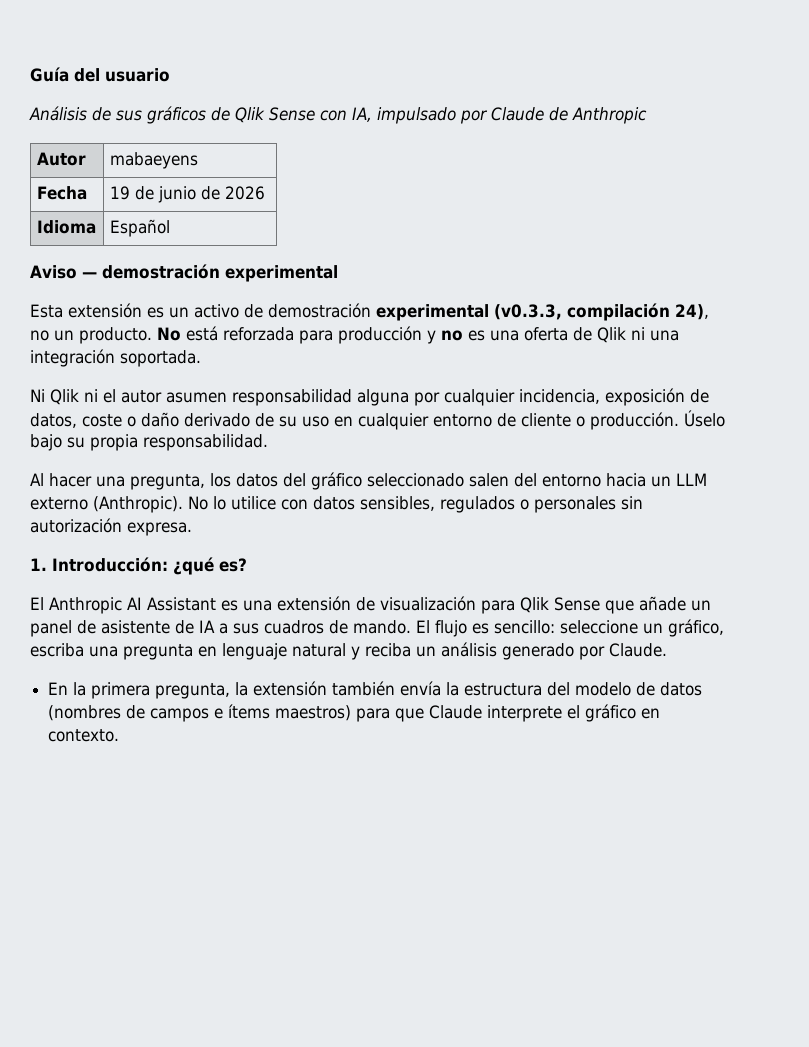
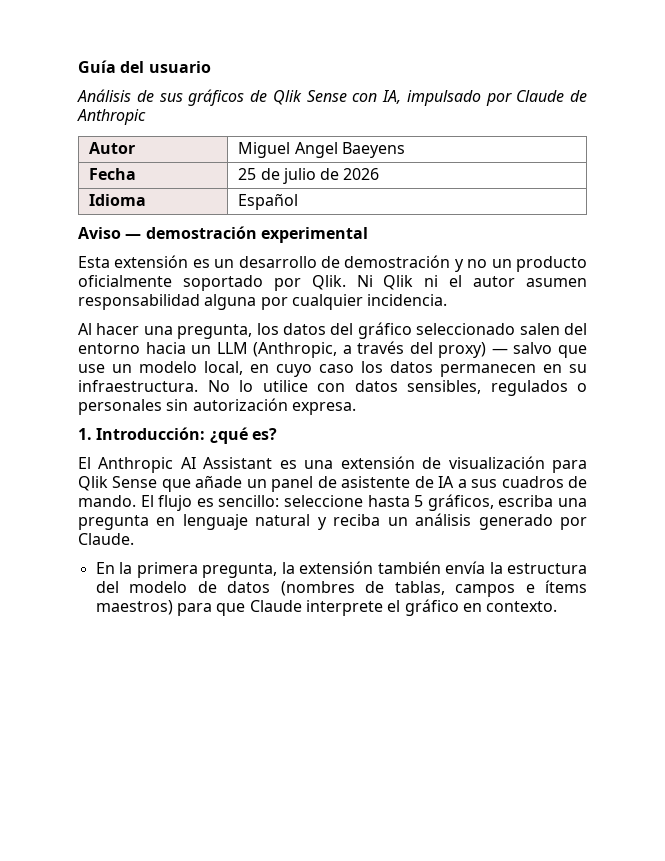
[109,152,198,169] [36,186,87,200] [109,186,196,203] mabaeyens // Fecha | 19 de junio -> [238,142,405,158] [89,168,137,180] [238,168,316,184] Miguel Angel Baeyens // Fecha | 25 de julio
[194,304,239,318] activo -> [238,256,317,268] desarrollo
[376,303,709,321] [30,326,679,344] [30,349,201,367] experimental (v0.3.3, compilación 24), no un producto. No está reforzada para producción y no es una oferta de Qlik ni una integración soportada. // -> [454,256,587,272] [78,275,346,291] y no un producto oficialmente soportado por Qlik.
[519,388,709,406] [30,410,725,430] [30,434,268,451] incidencia, exposición de datos, coste o daño derivado de su uso en cualquier entorno de cliente o producción. Úselo bajo su propia responsabilidad. -> [367,294,448,306] incidencia.
[30,496,183,513] externo (Anthropic). -> [253,341,588,358] [78,361,587,377] [78,380,198,392] (Anthropic, a través del proxy) — salvo que use un modelo local, en cuyo caso los datos permanecen en su infraestructura.
[643,619,724,637] un gráfico, -> [367,494,494,511] hasta 5 gráficos,
(146, 712) none -> [394,581,445,595] tablas,

